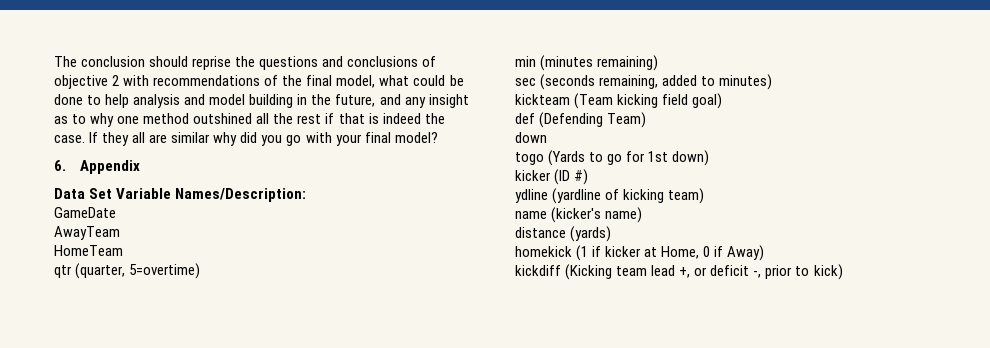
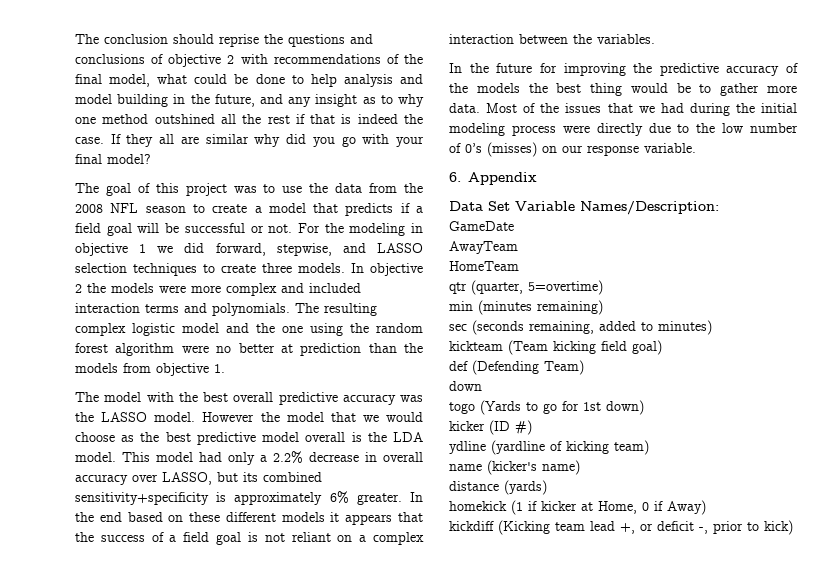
(438, 137) none -> [75,183,424,196] [75,203,424,216] [75,223,423,236] [75,243,423,256] [75,263,423,276] [75,283,361,296] [75,303,377,316] [75,323,423,336] [75,343,423,356] [75,363,225,376] [75,392,423,405] [75,412,423,422] [75,432,424,445] [75,451,423,465] [75,472,322,485] [75,491,423,505] [75,512,423,525] [75,532,424,545] [449,34,655,44] [449,63,798,76] [449,83,797,96] [449,103,797,116] [449,123,798,136] [449,142,696,157] // The goal of this project was to use the data from the 2008 NFL season to create a model that predicts if a field goal will be successful or not. For the modeling in objective 1 we did forward, stepwise, and LASSO selection techniques to create three models. In objective 2 the models were more complex and included interaction terms and polynomials. The resulting complex logistic model and the one using the random forest algorithm were no better at prediction than the models from objective 1. // The model with the best overall predictive accuracy was the LASSO model. However the model that we would choose as the best predictive model overall is the LDA model. This model had only a 2.2% decrease in overall accuracy over LASSO, but its combined sensitivity+specificity is approximately 6% greater. In the end based on these different models it appears that the success of a field goal is not reliant on a complex interaction between the variables. // In the future for improving the predictive accuracy of the models the best thing would be to gather more data. Most of the issues that we had during the initial modeling process were directly due to the low number of 0’s (misses) on our response variable.

